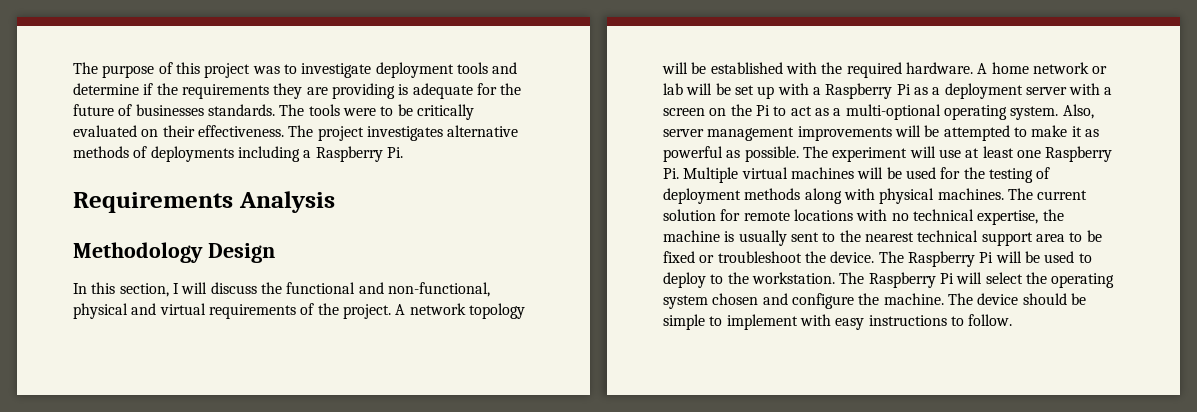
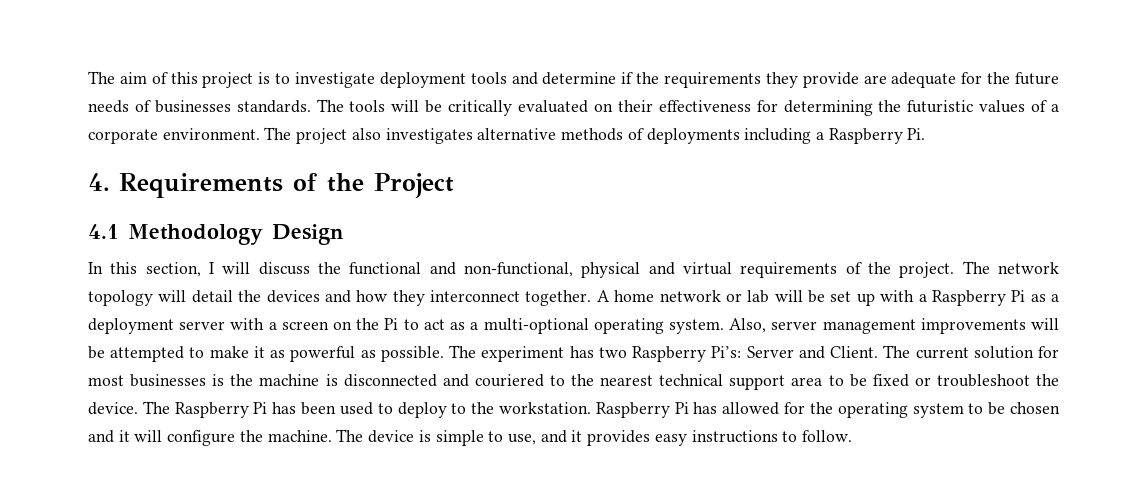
[73,62,155,78] The purpose -> [88,71,147,84] The aim
[252,66,280,74] was -> [258,72,271,84] is
[306,83,409,99] are providing is -> [802,72,887,88] provide are
(114, 110) none -> [88,100,129,113] needs
[342,106,394,116] were to -> [391,100,420,112] will
[197,125,284,137] effectiveness. -> [658,100,1060,116] [88,128,260,144] effectiveness for determining the futuristic values of a corporate environment.
(364, 133) none -> [351,128,381,140] also
[73,191,335,213] Requirements Analysis // -> [88,173,454,198] [88,224,119,239] 4. Requirements of the Project // 4.1
[395,304,406,315] A -> [962,261,990,274] The
[691,62,973,78] be established with the required hardware. -> [191,290,592,306] detail the devices and how they interconnect together.
[909,146,1113,162] [663,167,1051,183] [663,188,1088,204] [663,209,1064,225] [663,230,819,246] will use at least one Raspberry Pi. Multiple virtual machines will be used for the testing of deployment methods along with physical machines. The current solution for remote locations with no technical expertise, the machine is usually sent -> [569,345,1059,362] [88,374,544,387] has two Raspberry Pi’s: Server and Client. The current solution for most businesses is the machine is disconnected and couriered
[995,251,1040,263] will be -> [272,402,337,415] has been
[839,272,1115,288] [663,293,788,309] The Raspberry Pi will select the operating system chosen and -> [595,402,1061,418] [88,430,163,443] Raspberry Pi has allowed for the operating system to be chosen and it will
[1022,293,1086,305] [663,314,831,330] should be simple to implement with -> [418,430,651,446] is simple to use, and it provides

